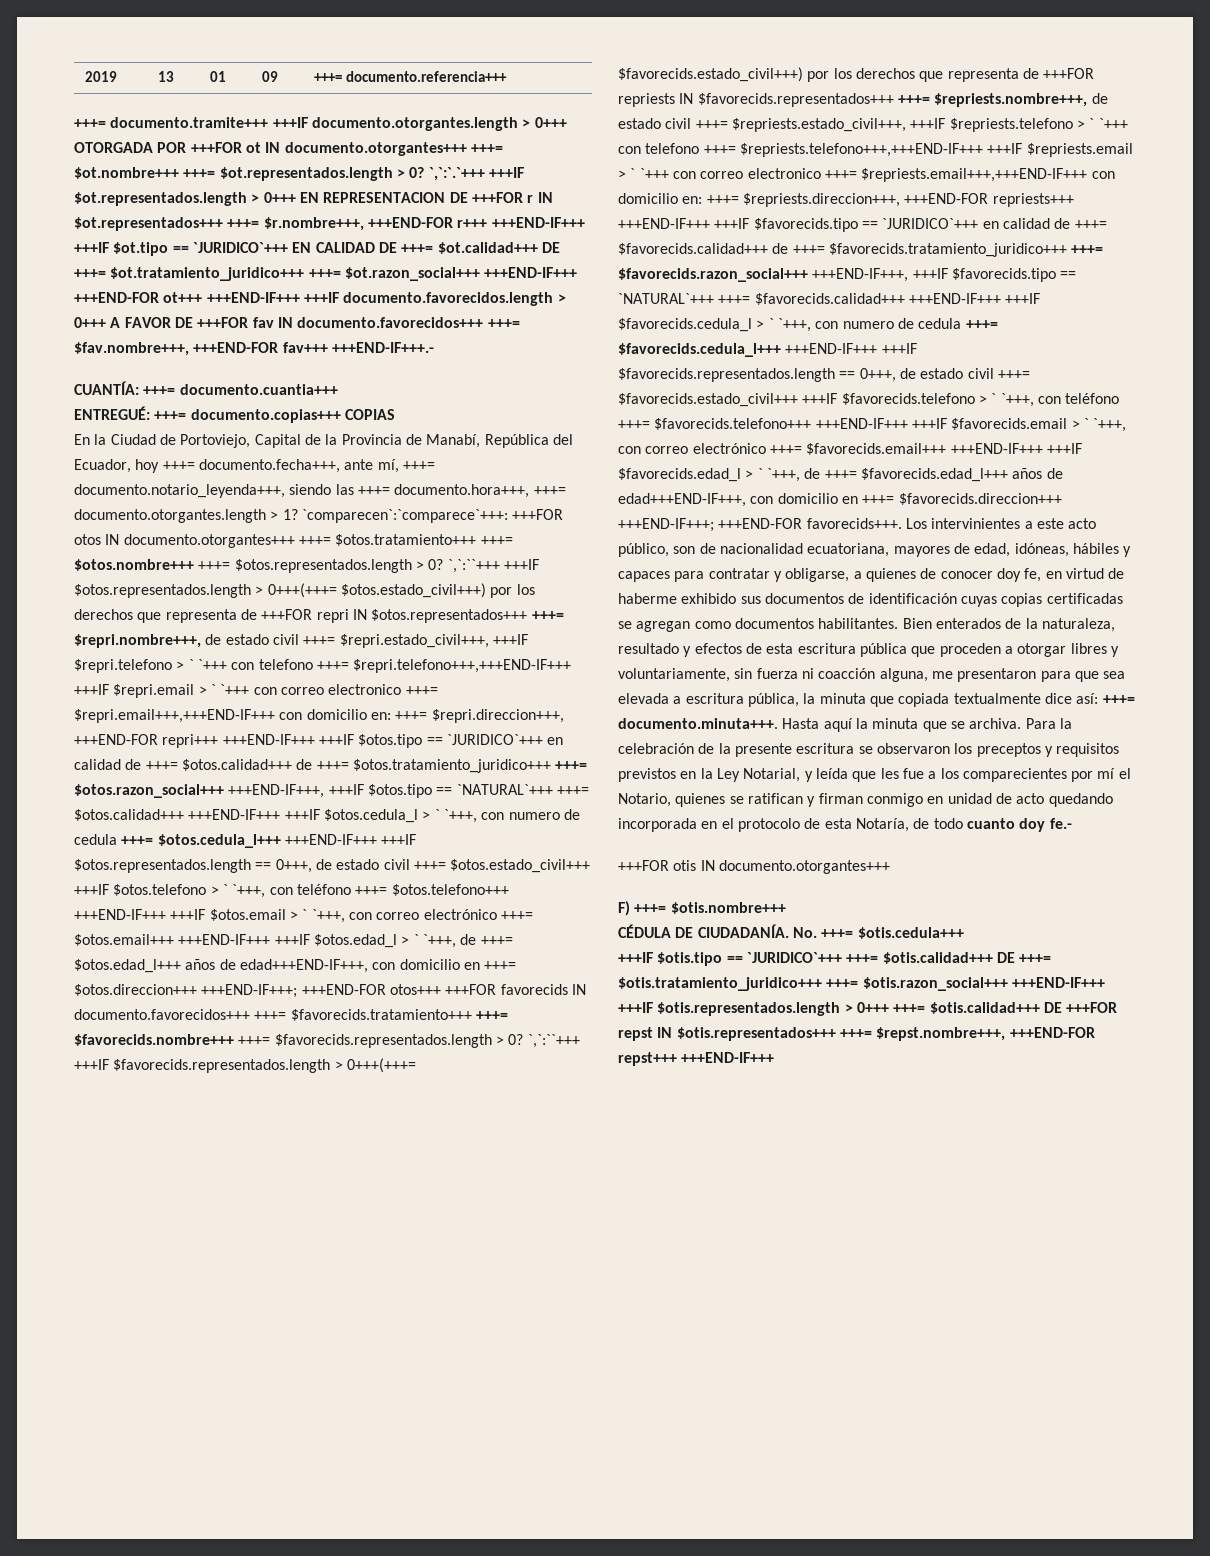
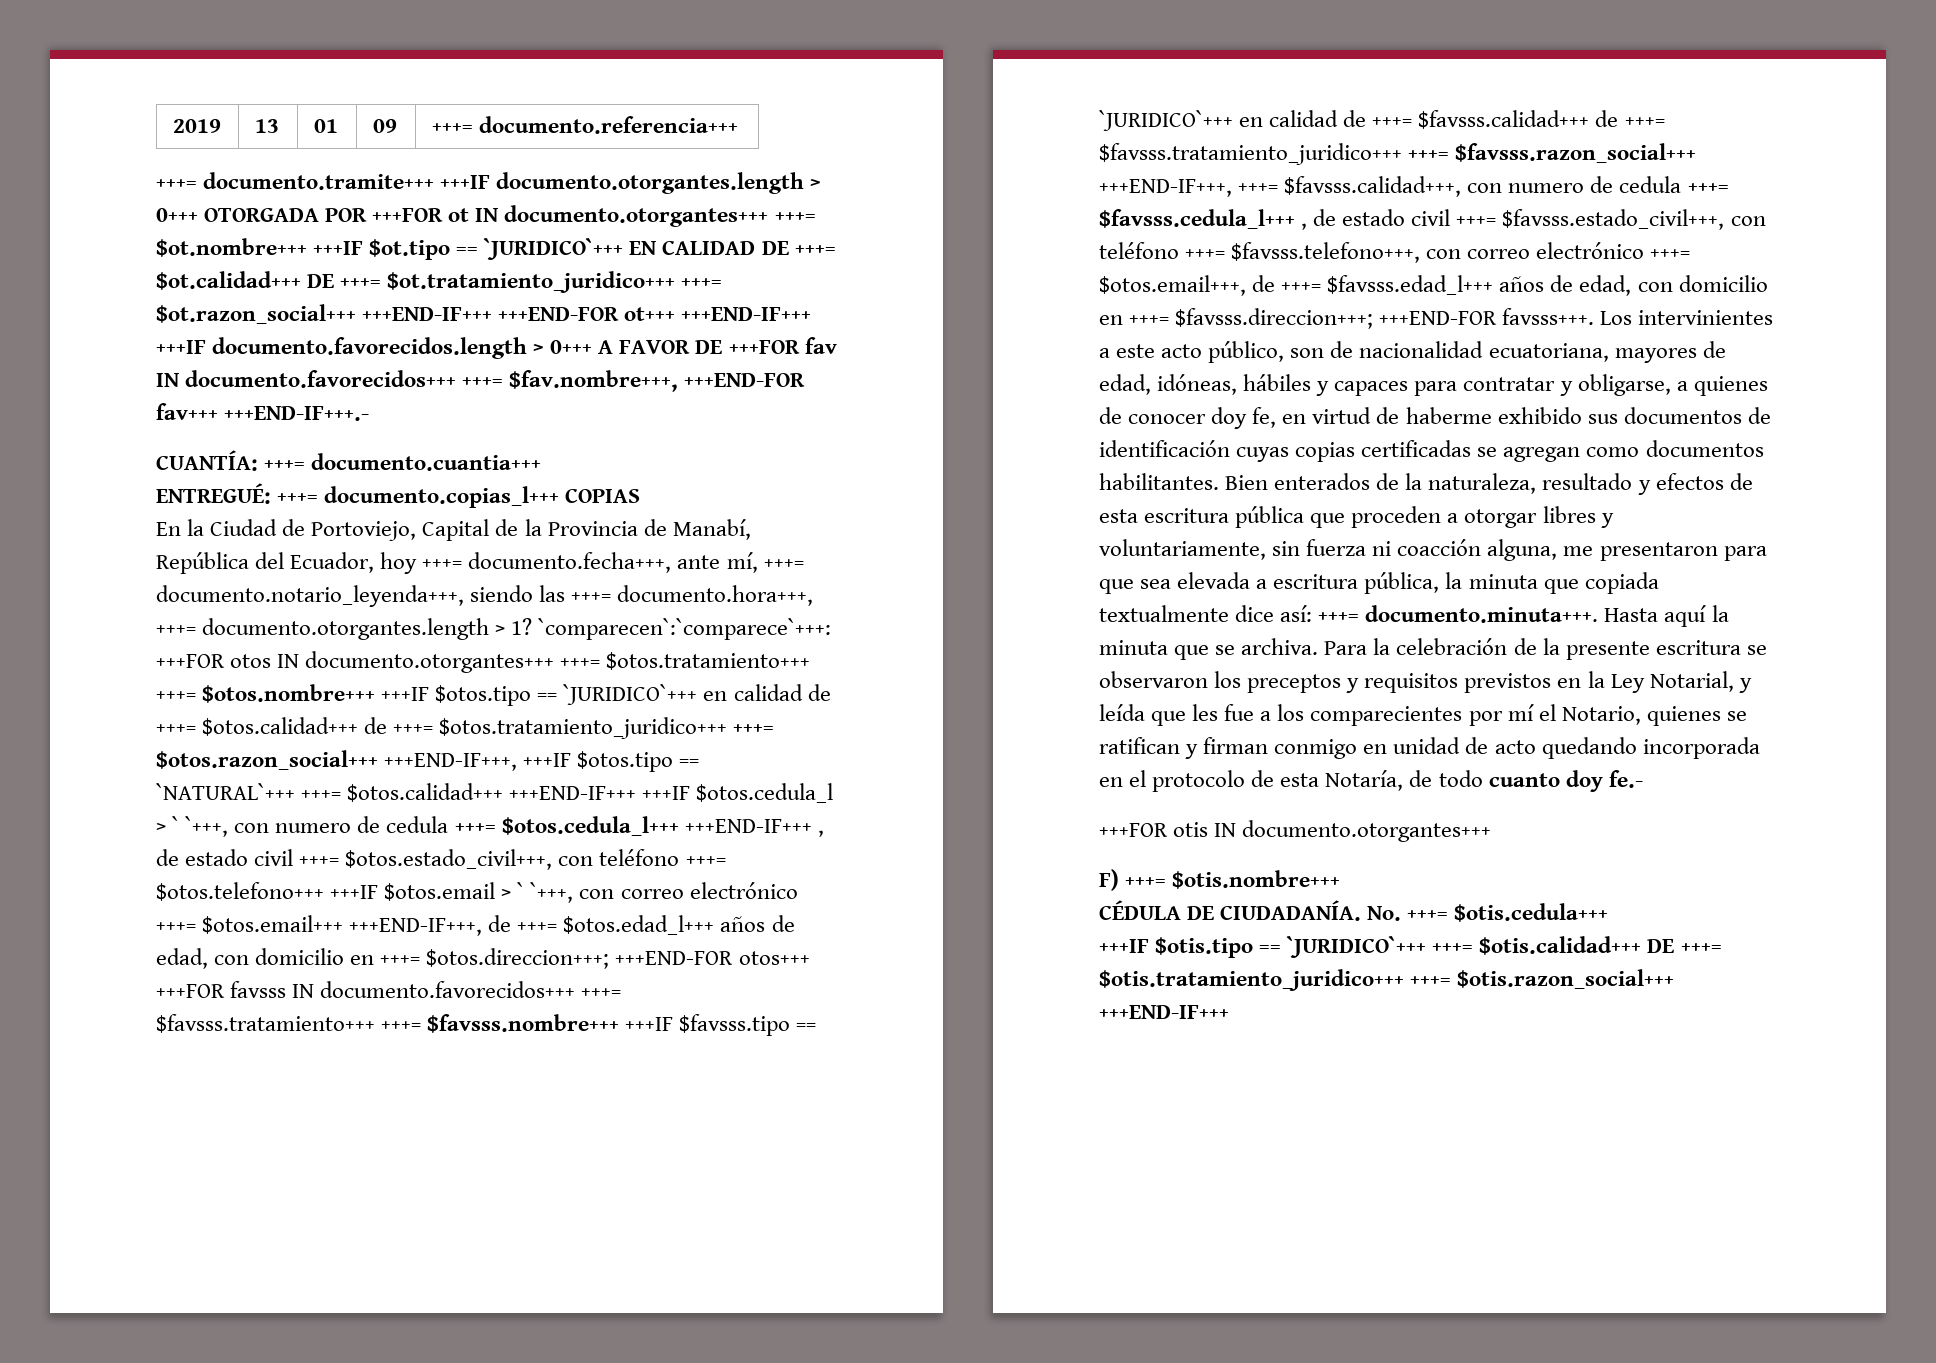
[183,167,524,181] [74,192,553,206] [74,217,585,231] +++= $ot.representados.length > 0? `,`:`.`+++ +++IF $ot.representados.length > 0+++ EN REPRESENTACION DE +++FOR r IN $ot.representados+++ +++= $r.nombre+++, +++END-FOR r+++ +++END-IF+++ -> (307, 247) none
[190,409,341,423] documento.copias+++ -> [324,486,560,508] documento.copias_l+++
[198,559,539,573] [74,583,535,598] [74,609,564,623] [74,634,528,648] [74,659,572,673] [74,684,438,698] [74,709,564,723] [74,734,315,748] +++= $otos.representados.length > 0? `,`:``+++ +++IF $otos.representados.length > 0+++(+++= $otos.estado_civil+++) por los derechos que representa de +++FOR repri IN $otos.representados+++ +++= $repri.nombre+++, de estado civil +++= $repri.estado_civil+++, +++IF $repri.telefono > ` `+++ con telefono +++= $repri.telefono+++,+++END-IF+++ +++IF $repri.email > ` `+++ con correo electronico +++= $repri.email+++,+++END-IF+++ con domicilio en: +++= $repri.direccion+++, +++END-FOR repri+++ +++END-IF+++ -> (376, 693) none
[381,834,417,845] [74,859,591,873] [74,884,266,898] +++IF $otos.representados.length == 0+++, de estado civil +++= $otos.estado_civil+++ +++IF $otos.telefono > ` `+++, -> [817,830,824,837] [156,849,553,870] , de estado civil +++= $otos.estado_civil+++,
[74,909,166,920] +++END-IF+++ -> (324, 891) none
[178,934,456,948] +++END-IF+++ +++IF $otos.edad_l > ` `+++, -> [349,918,483,936] +++END-IF+++,
[239,959,517,973] [74,984,298,998] edad+++END-IF+++, con domicilio en +++= $otos.direccion+++ +++END-IF+++; -> [156,948,610,969] edad, con domicilio en +++= $otos.direccion+++;
[500,984,586,995] [74,1009,508,1021] [74,1034,580,1048] [74,1058,416,1073] [618,67,1095,82] [618,93,1108,107] [618,118,1128,132] [618,143,1133,157] [618,168,1115,182] [618,193,1074,207] [618,218,1107,232] [618,243,1104,257] [618,268,1077,282] [618,293,1041,305] [618,318,998,332] [618,343,917,357] [618,368,1030,382] [618,393,1120,407] [618,418,1127,432] [618,443,1082,455] [618,468,1063,482] [618,493,1062,507] [618,518,902,532] favorecids IN documento.favorecidos+++ +++= $favorecids.tratamiento+++ +++= $favorecids.nombre+++ +++= $favorecids.representados.length > 0? `,`:``+++ +++IF $favorecids.representados.length > 0+++(+++= $favorecids.estado_civil+++) por los derechos que representa de +++FOR repriests IN $favorecids.representados+++ +++= $repriests.nombre+++, de estado civil +++= $repriests.estado_civil+++, +++IF $repriests.telefono > ` `+++ con telefono +++= $repriests.telefono+++,+++END-IF+++ +++IF $repriests.email > ` `+++ con correo electronico +++= $repriests.email+++,+++END-IF+++ con domicilio en: +++= $repriests.direccion+++, +++END-FOR repriests+++ +++END-IF+++ +++IF $favorecids.tipo == `JURIDICO`+++ en calidad de +++= $favorecids.calidad+++ de +++= $favorecids.tratamiento_juridico+++ +++= $favorecids.razon_social+++ +++END-IF+++, +++IF $favorecids.tipo == `NATURAL`+++ +++= $favorecids.calidad+++ +++END-IF+++ +++IF $favorecids.cedula_l > ` `+++, con numero de cedula +++= $favorecids.cedula_l+++ +++END-IF+++ +++IF $favorecids.representados.length == 0+++, de estado civil +++= $favorecids.estado_civil+++ +++IF $favorecids.telefono > ` `+++, con teléfono +++= $favorecids.telefono+++ +++END-IF+++ +++IF $favorecids.email > ` `+++, con correo electrónico +++= $favorecids.email+++ +++END-IF+++ +++IF $favorecids.edad_l > ` `+++, de +++= $favorecids.edad_l+++ años de edad+++END-IF+++, con domicilio en +++= $favorecids.direccion+++ +++END-IF+++; +++END-FOR favorecids+++. -> [230,981,622,998] [156,1014,817,1036] [1099,110,1665,131] [1099,143,1697,165] [1099,176,1729,197] [1099,209,1766,230] [1099,242,1691,263] [1099,275,1768,296] [1099,308,1595,329] favsss IN documento.favorecidos+++ +++= $favsss.tratamiento+++ +++= $favsss.nombre+++ +++IF $favsss.tipo == `JURIDICO`+++ en calidad de +++= $favsss.calidad+++ de +++= $favsss.tratamiento_juridico+++ +++= $favsss.razon_social+++ +++END-IF+++, +++= $favsss.calidad+++, con numero de cedula +++= $favsss.cedula_l+++ , de estado civil +++= $favsss.estado_civil+++, con teléfono +++= $favsss.telefono+++, con correo electrónico +++= $otos.email+++, de +++= $favsss.edad_l+++ años de edad, con domicilio en +++= $favsss.direccion+++; +++END-FOR favsss+++.
[618,1002,1118,1016] [618,1027,1095,1041] [618,1052,775,1066] +++IF $otis.representados.length > 0+++ +++= $otis.calidad+++ DE +++FOR repst IN $otis.representados+++ +++= $repst.nombre+++, +++END-FOR repst+++ +++END-IF+++ -> (1229, 1012) none

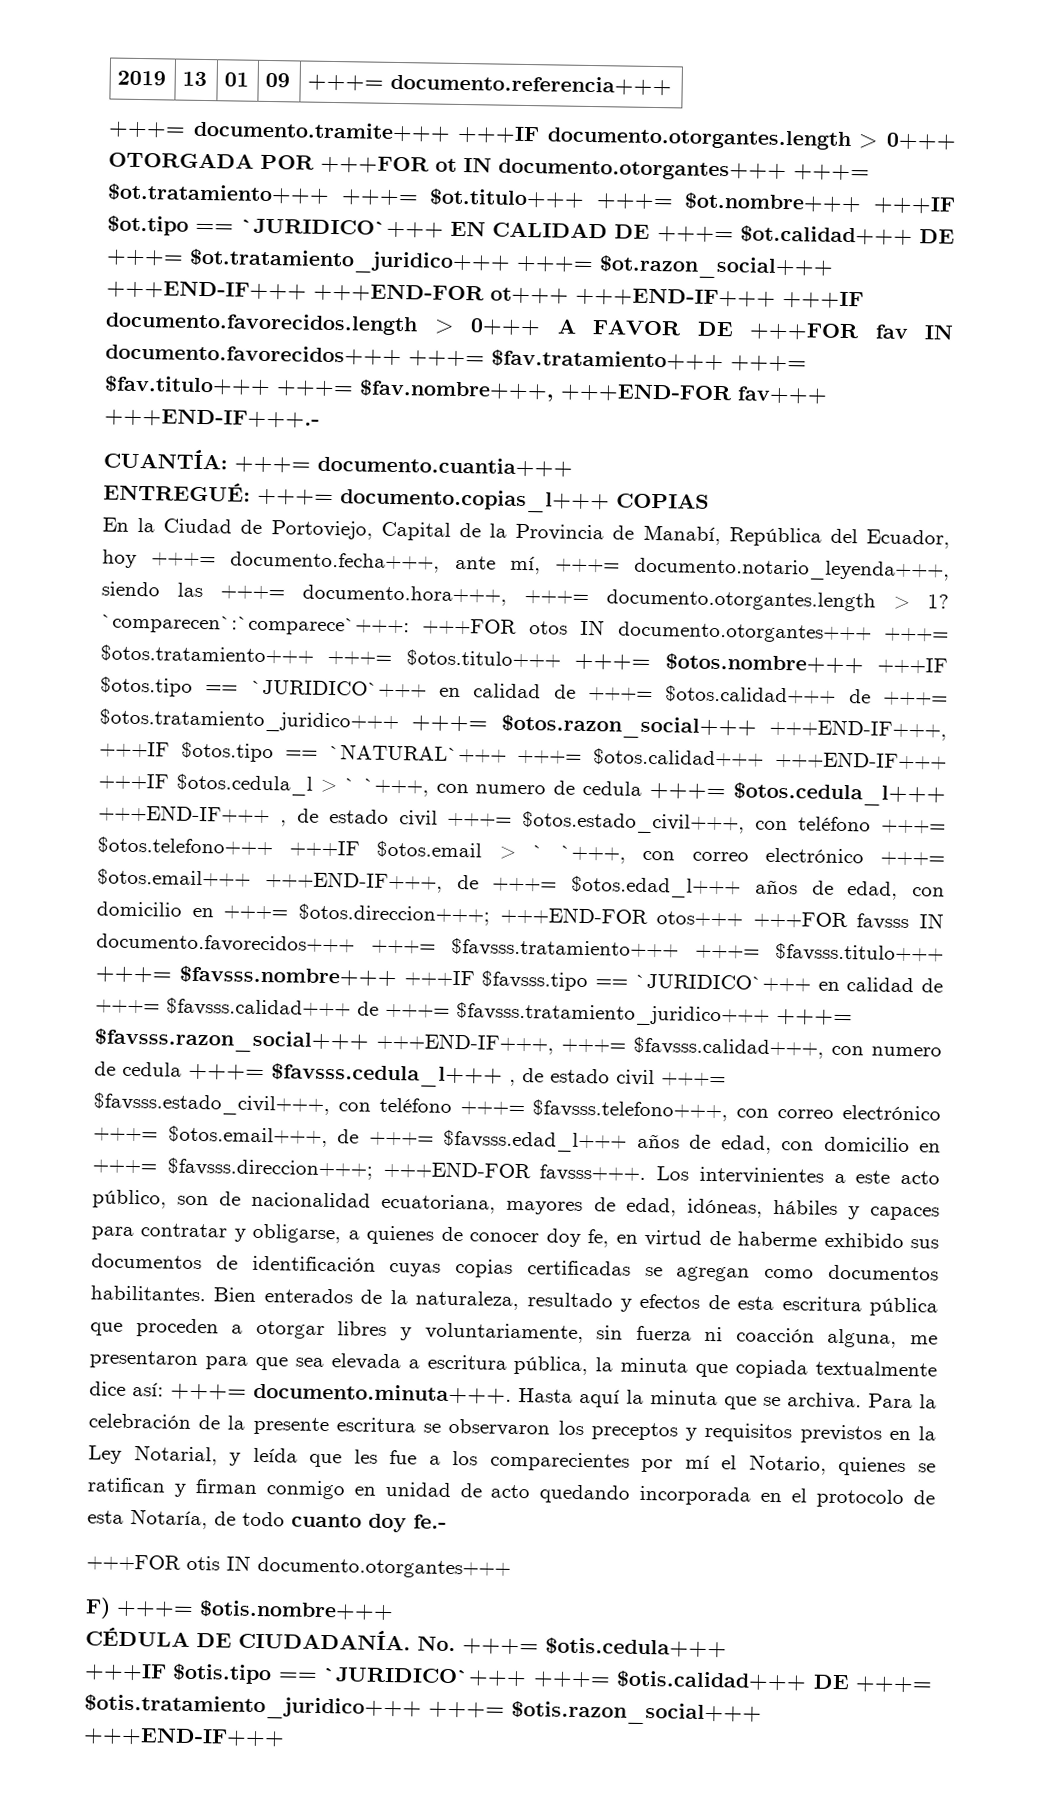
(816, 217) none -> [107,183,673,210] $ot.tratamiento+++ +++= $ot.titulo+++ +++=
(504, 382) none -> [491,349,807,372] [104,375,354,397] $fav.tratamiento+++ +++= $fav.titulo+++ +++=
(196, 696) none -> [405,649,652,671] $otos.titulo+++ +++=
(422, 1026) none -> [775,942,944,963] [95,966,172,983] $favsss.titulo+++ +++=

